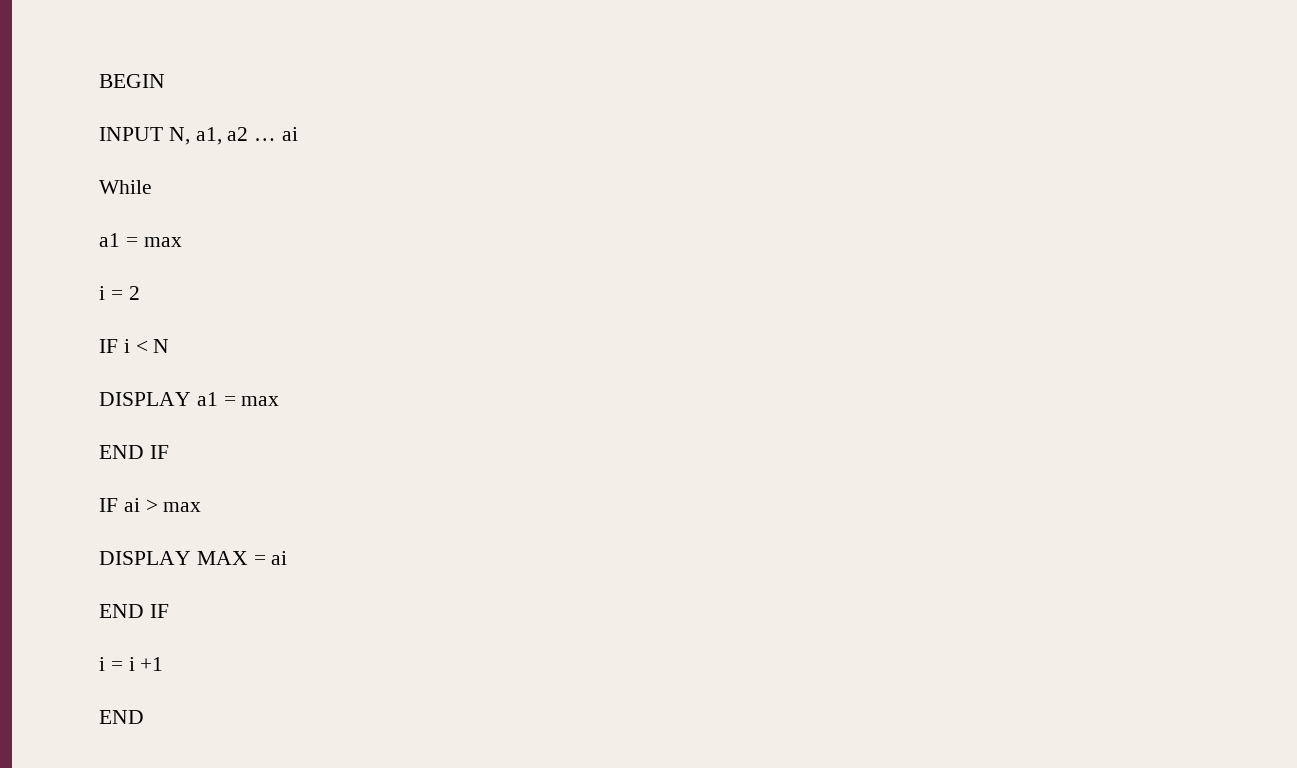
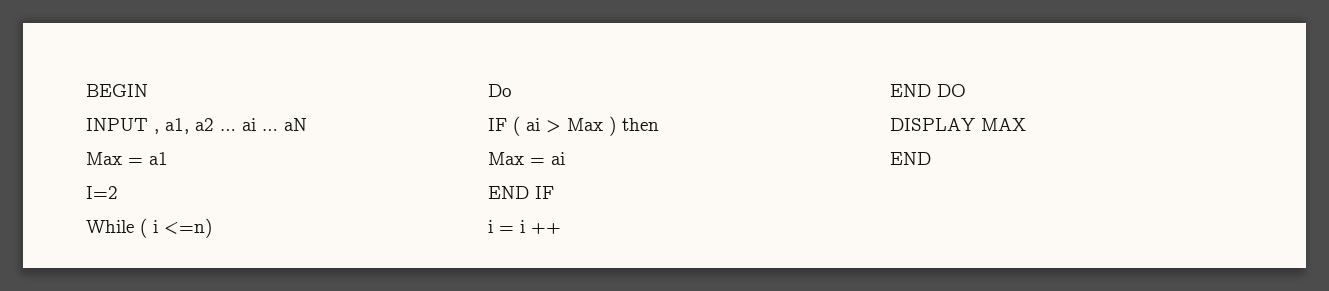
[168,127,190,145] N, -> [154,129,159,134] ,
[99,180,152,194] [99,233,182,247] [99,286,140,300] [99,339,170,353] [99,392,280,406] [99,445,169,459] [99,498,202,512] [99,551,248,565] // While // a1 = max // i = 2 // IF i < N // DISPLAY a1 = max // END IF // IF ai > max // DISPLAY MAX -> [262,118,307,131] [86,152,168,165] [86,186,118,199] [86,218,212,238] [488,84,512,97] [488,116,659,136] [488,152,524,165] … aN // Max = a1 // I=2 // While ( i <=n) // Do // IF ( ai > Max ) then // Max
[140,657,164,671] +1 -> [531,223,561,234] [890,84,966,97] [890,118,1026,131] ++ // END DO // DISPLAY MAX

